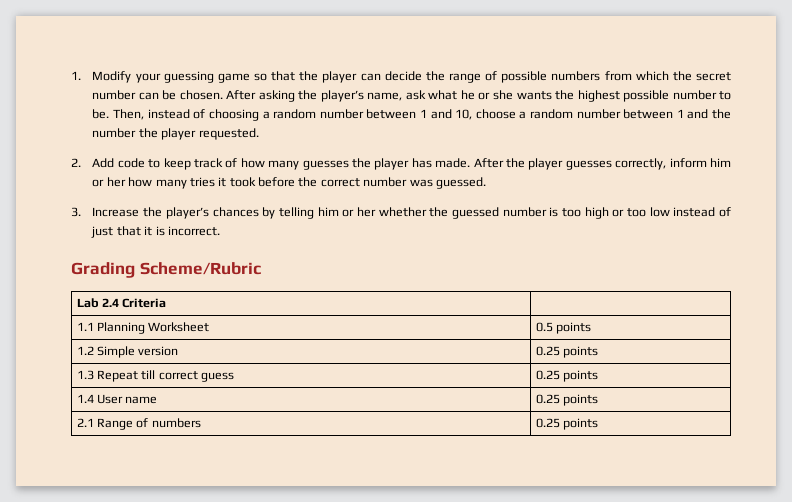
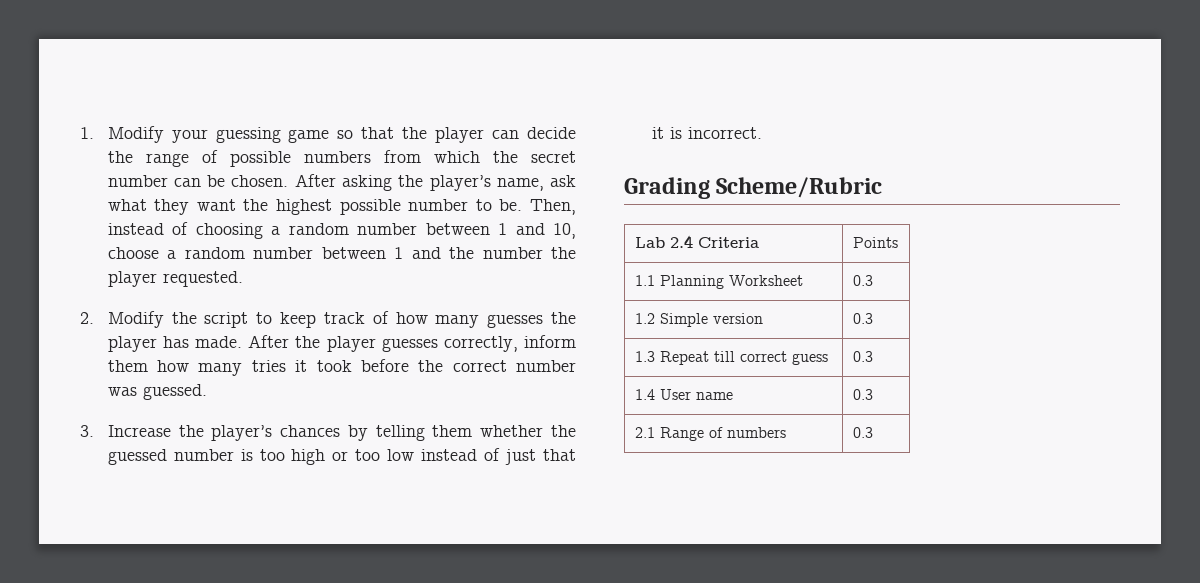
[460,90,552,100] he or she wants -> [154,199,236,215] they want
[92,158,145,168] Add code -> [107,311,249,328] Modify the script
[710,158,732,167] [92,177,126,187] him or her -> [107,360,148,372] them
[317,207,376,217] him or her -> [432,425,473,437] them
(167, 303) none -> [852,237,898,248] Points
[535,322,591,334] 0.5 points -> [852,275,873,286] 0.3
[535,346,598,358] 0.25 points -> [852,313,873,324] 0.3
[535,370,598,382] 0.25 points -> [852,351,873,362] 0.3
[535,394,598,406] 0.25 points -> [852,389,873,400] 0.3
[535,418,598,430] 0.25 points -> [852,427,873,438] 0.3

